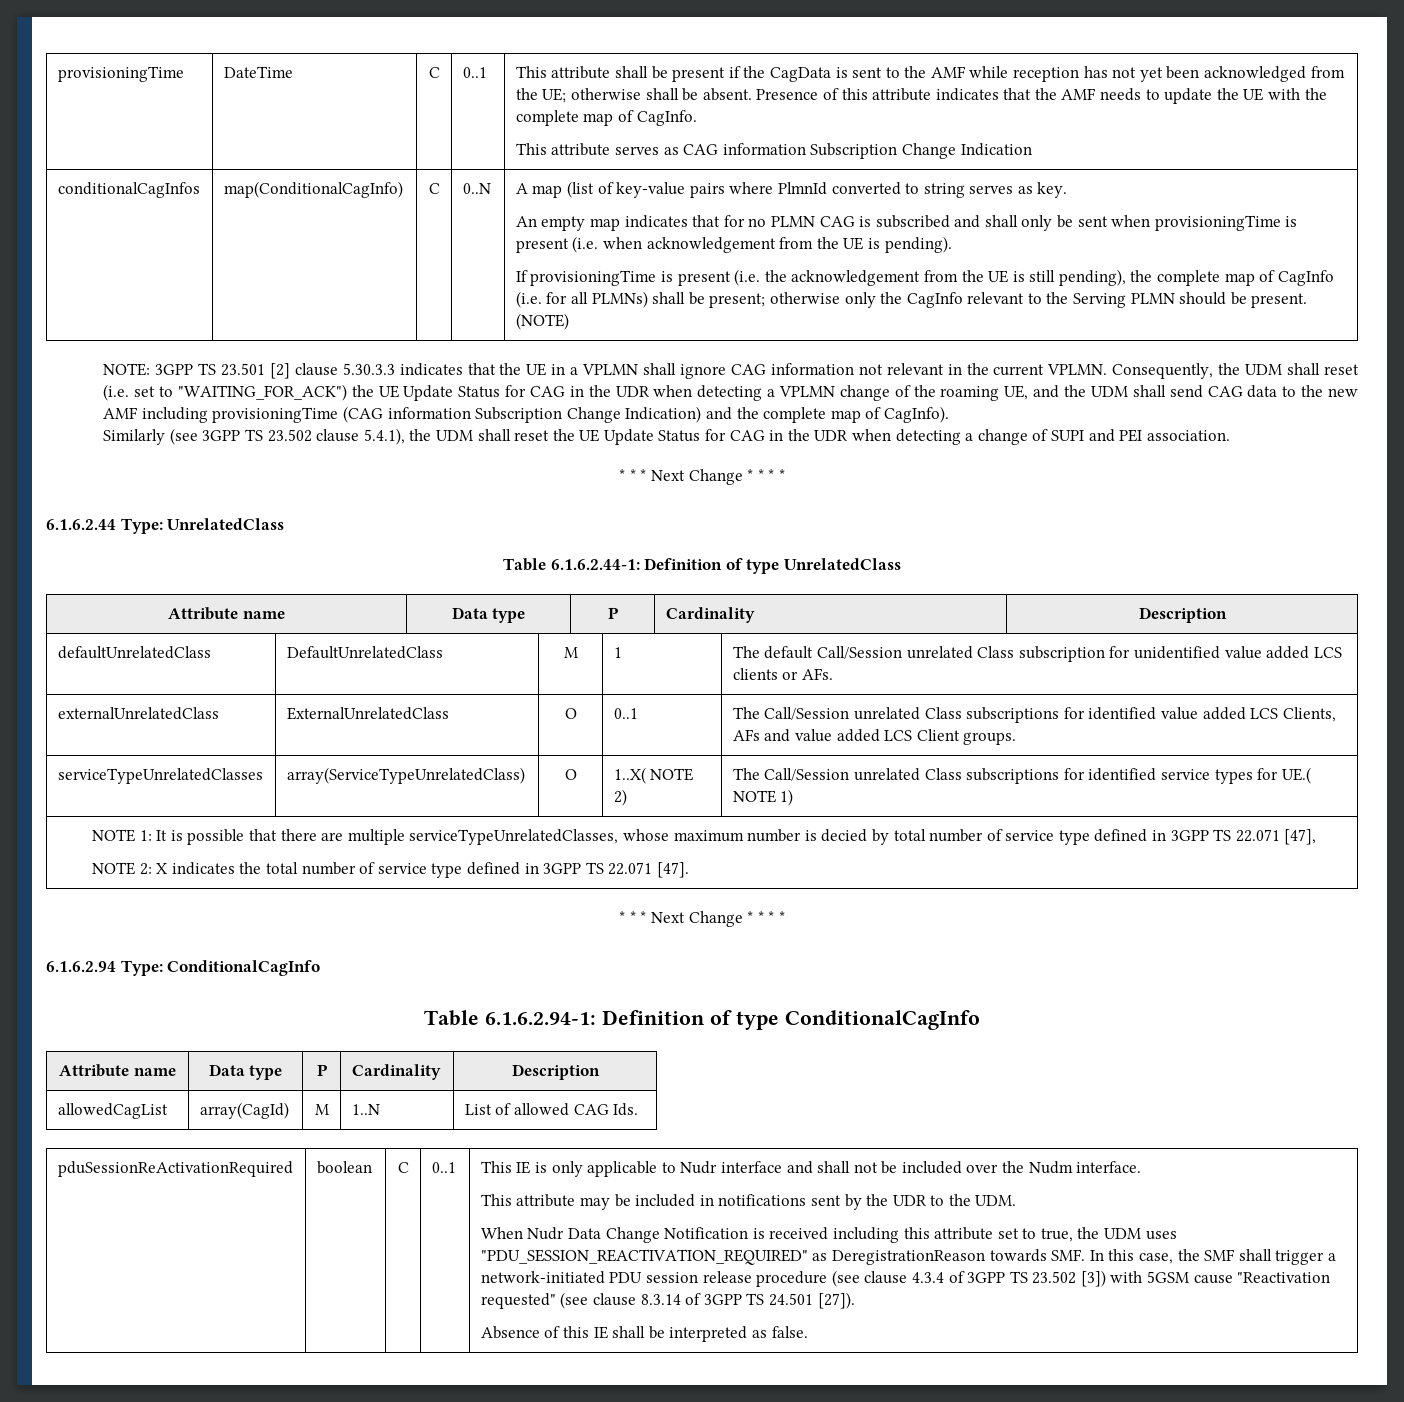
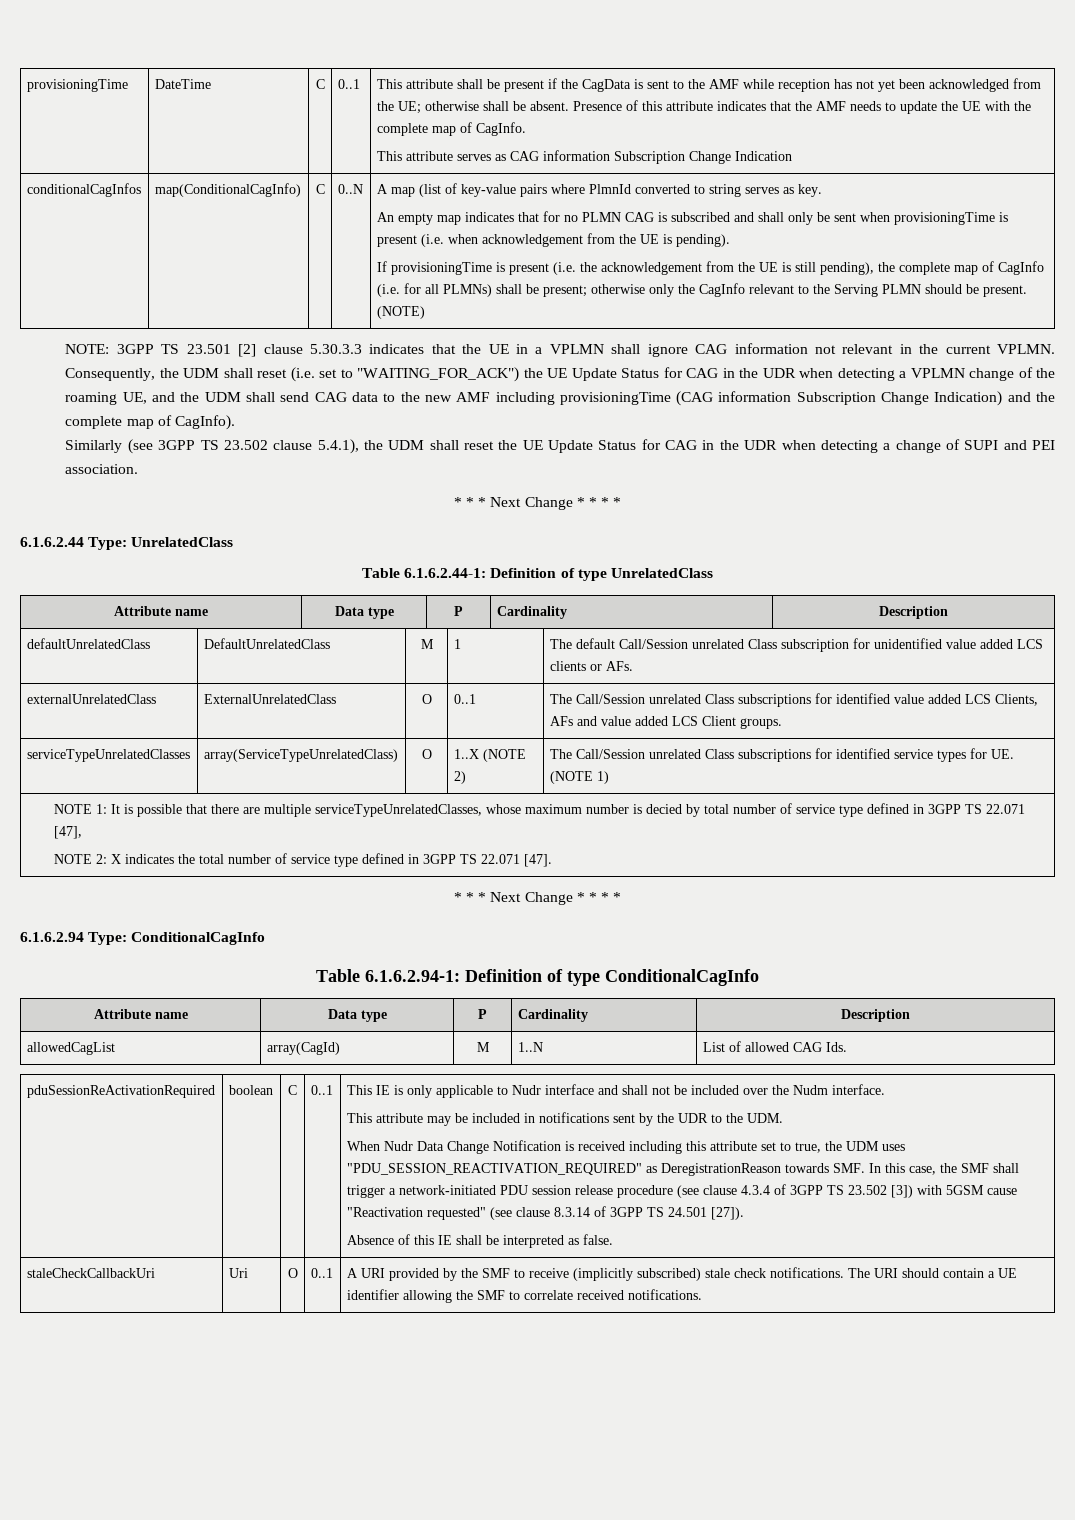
[613,767,694,784] 1..X( NOTE -> [453,749,526,762] 1..X (NOTE
[1281,767,1311,784] [732,790,776,803] UE.( NOTE -> [990,749,1014,759] [549,771,593,784] UE. (NOTE
(808, 1332) none -> [26,1268,155,1278] [228,1268,248,1278] [287,1268,298,1278] [310,1268,333,1278] [346,1267,1017,1281] [346,1289,702,1303] // staleCheckCallbackUri | Uri | O | 0..1 | A URI provided by the SMF to receive (implicitly subscribed) stale check notifications. The URI should contain a UE identifier allowing the SMF to correlate received notifications.

